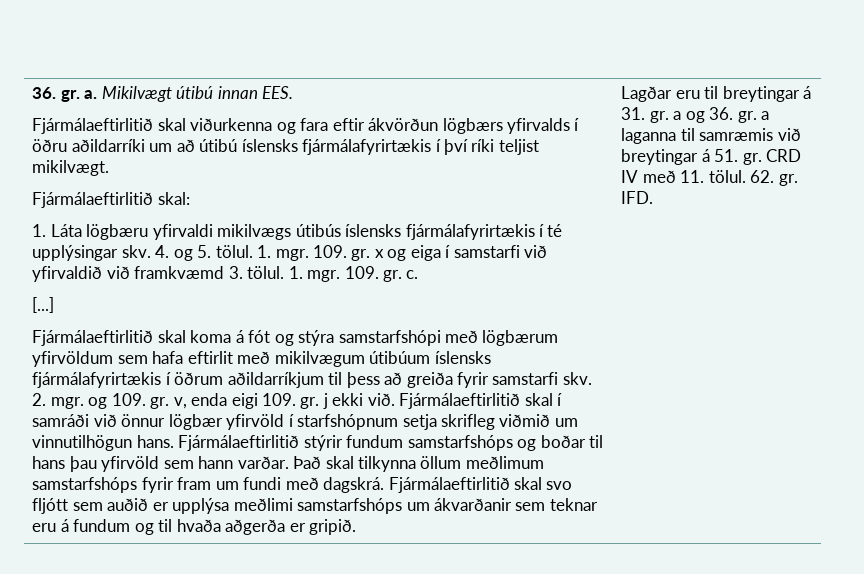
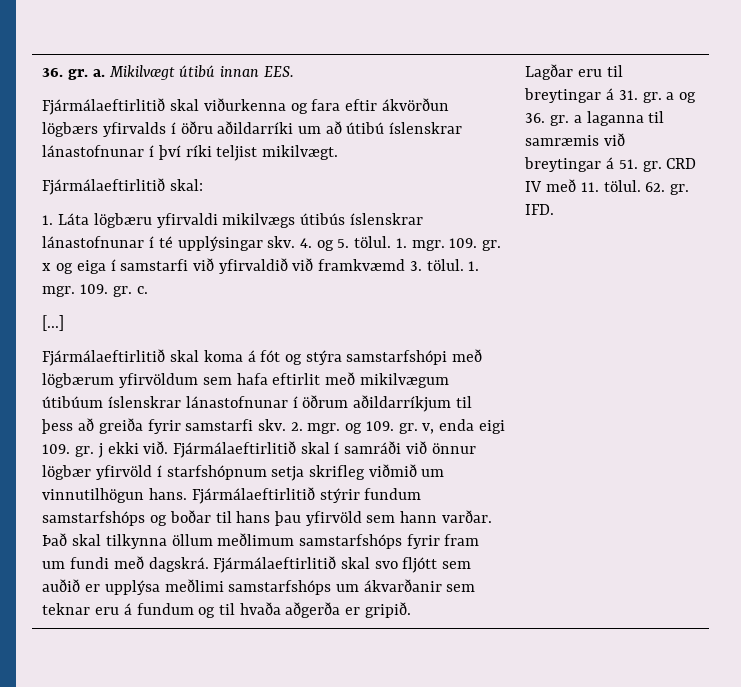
[241,139,432,155] íslensks fjármálafyrirtækis -> [389,122,463,134] [42,145,145,157] íslenskrar lánastofnunar
[345,224,535,240] íslensks fjármálafyrirtækis -> [349,213,423,225] [42,236,145,248] íslenskrar lánastofnunar
[434,351,491,364] [32,372,162,388] íslensks fjármálafyrirtækis -> [108,396,288,408] íslenskrar lánastofnunar

